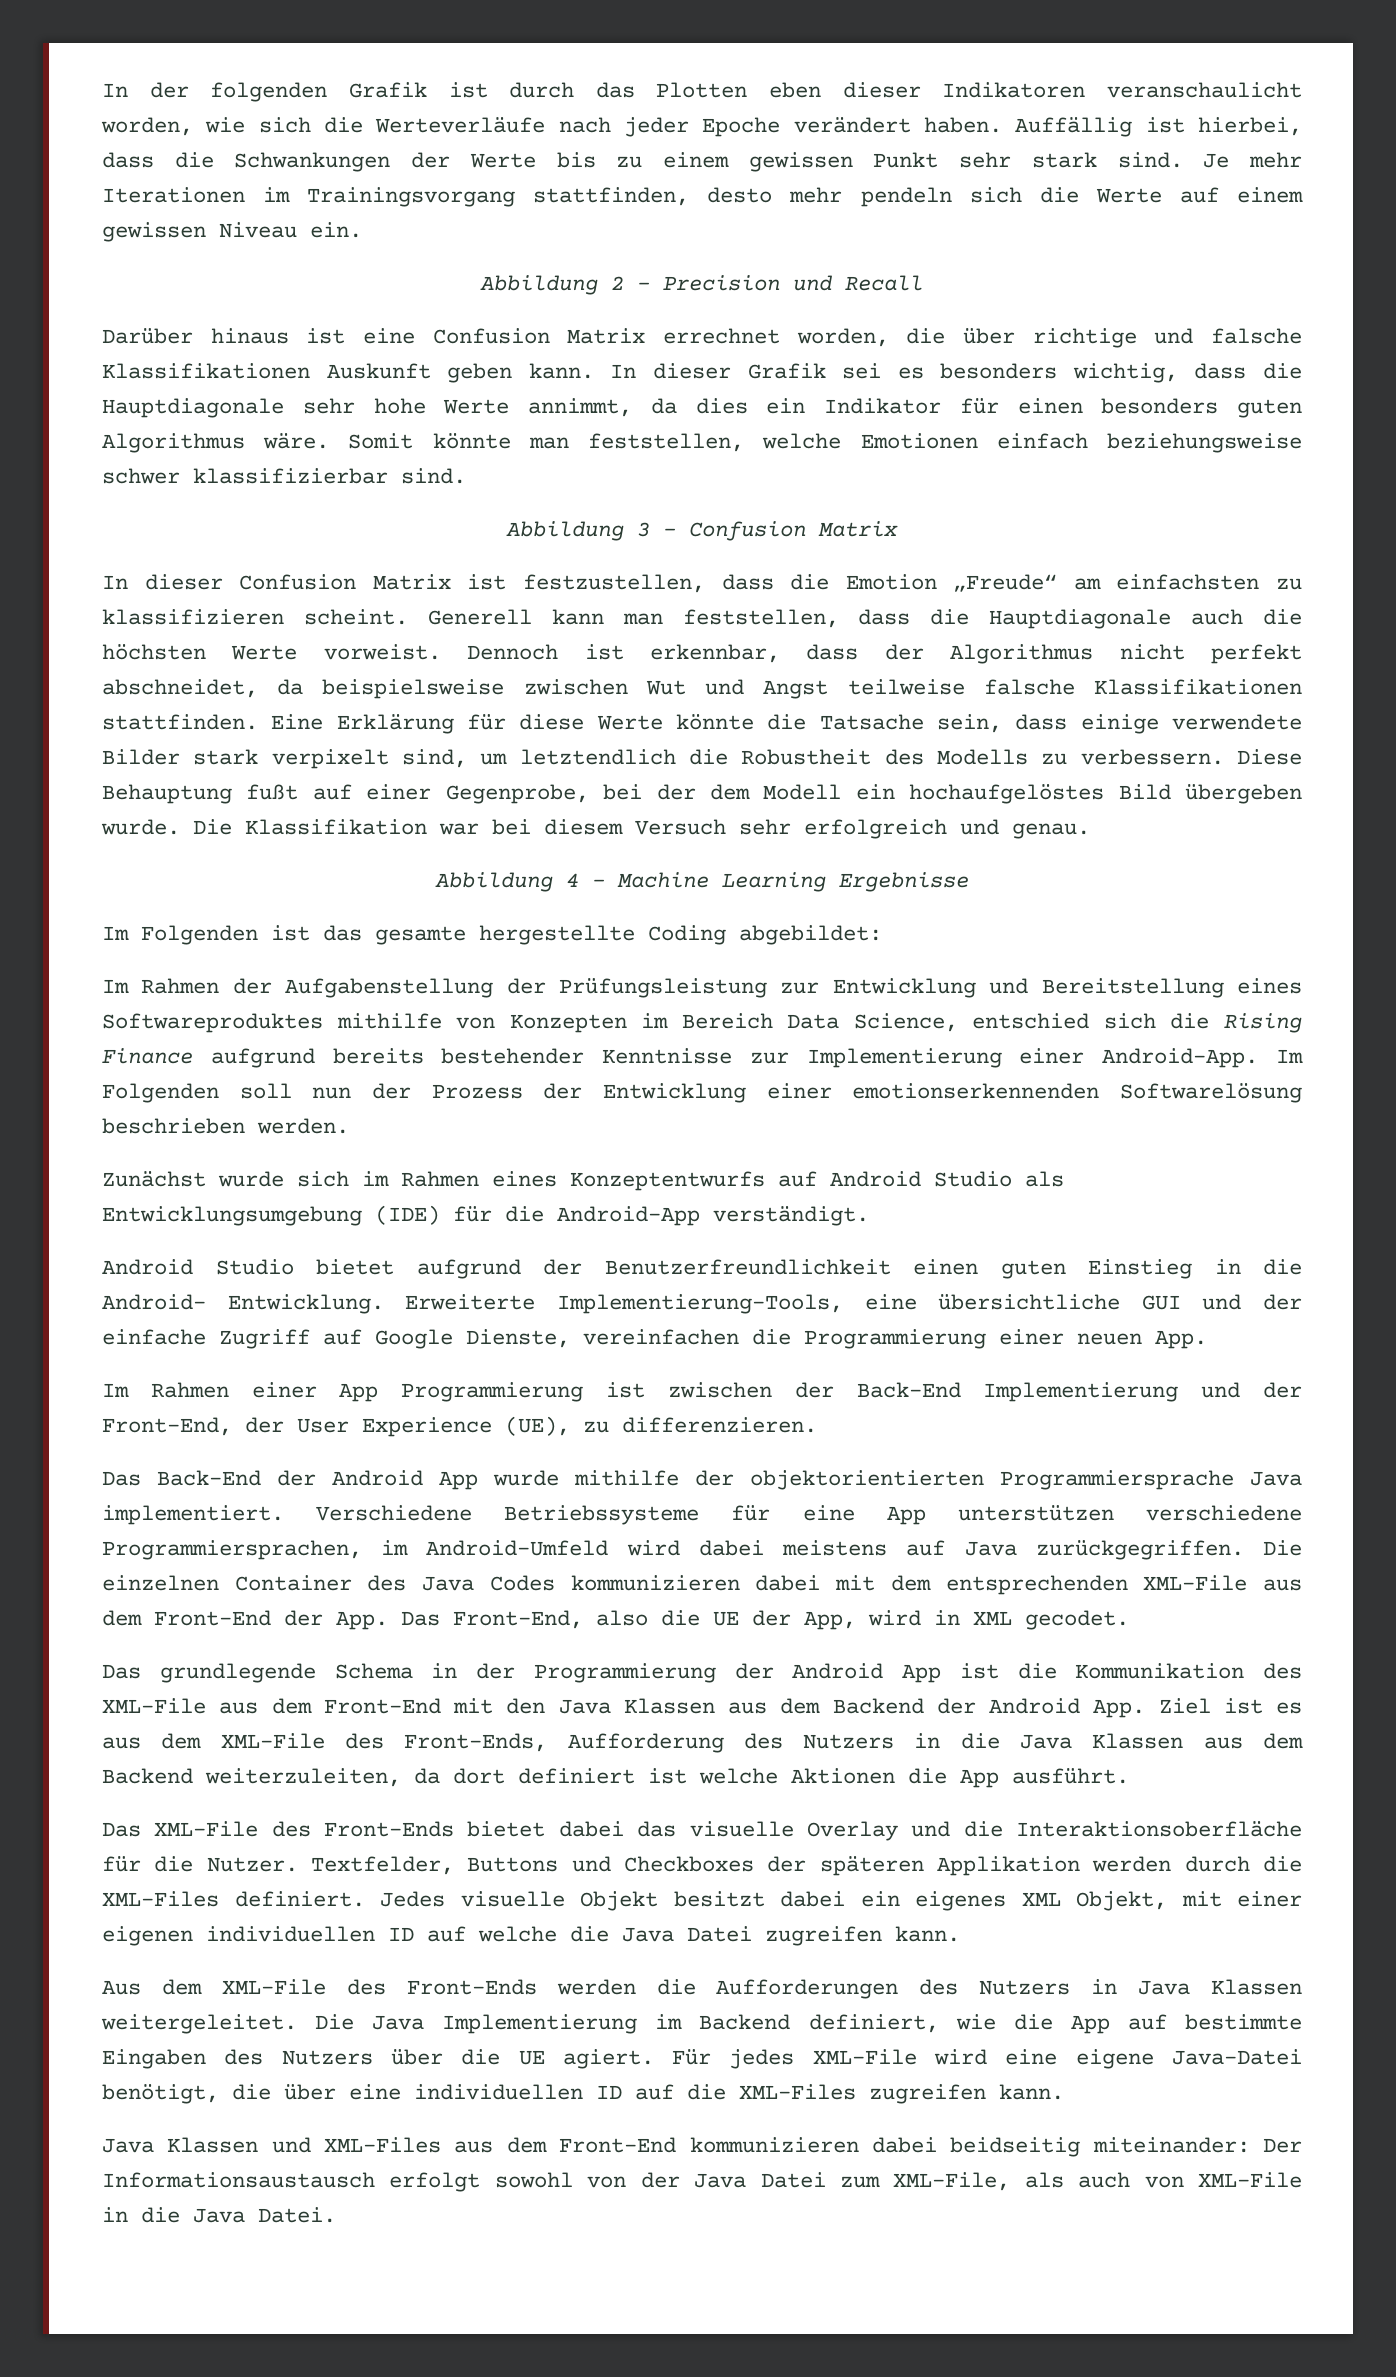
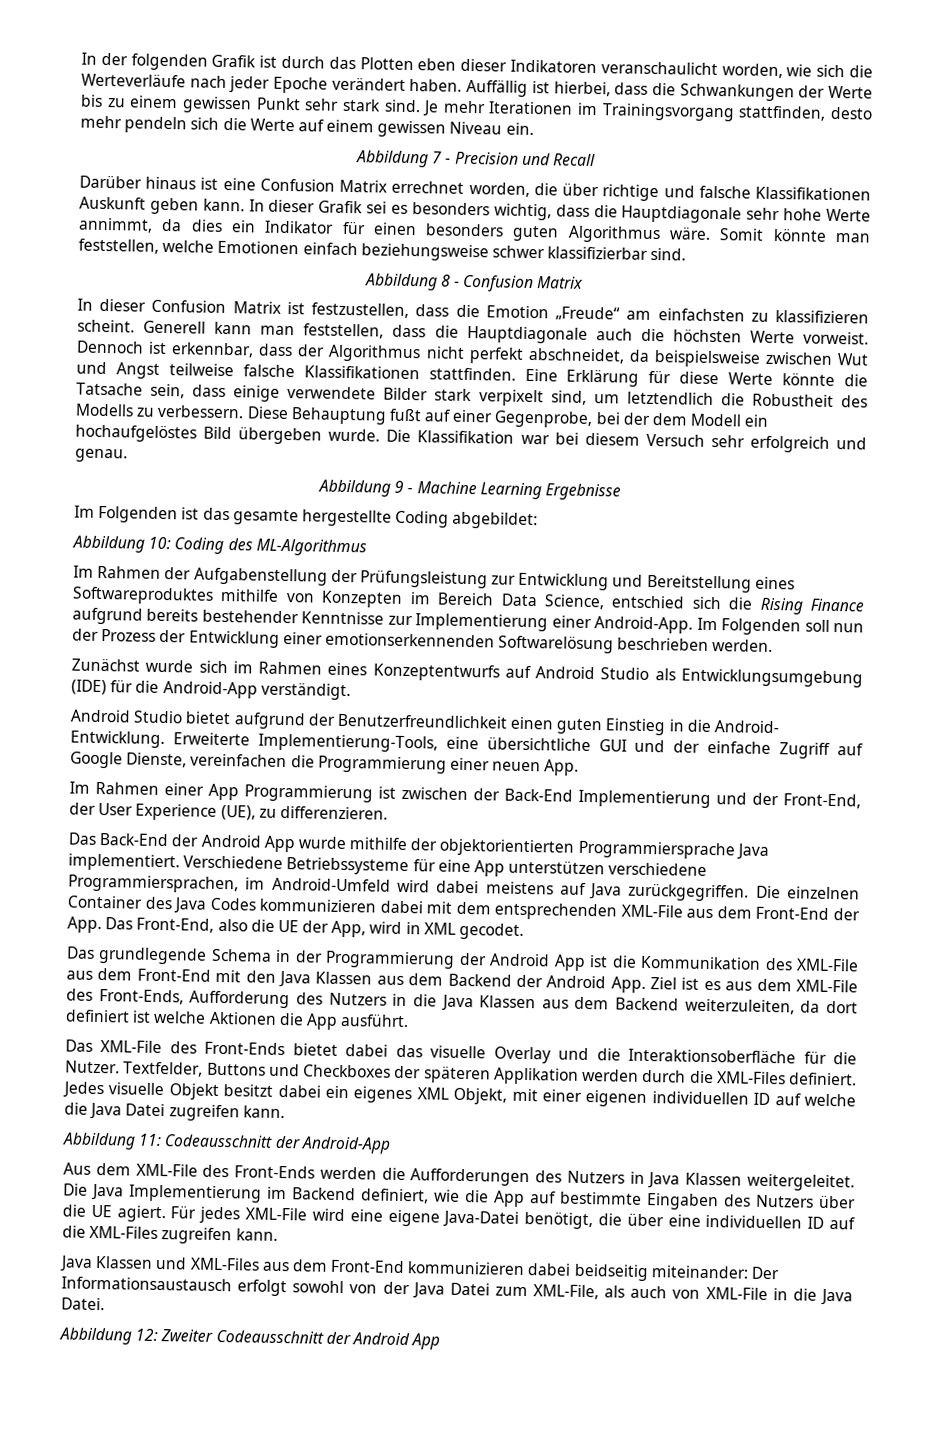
[611,276,624,290] 2 -> [432,151,443,164] 7
[637,522,650,537] 3 -> [440,274,451,287] 8
[565,873,579,887] 4 -> [394,480,405,493] 9
(882, 935) none -> [72,535,367,557] // Abbildung 10: Coding des ML-Algorithmus
(960, 1934) none -> [62,1132,391,1154] // Abbildung 11: Codeausschnitt der Android-App
(336, 2215) none -> [59,1327,441,1350] // Abbildung 12: Zweiter Codeausschnitt der Android App

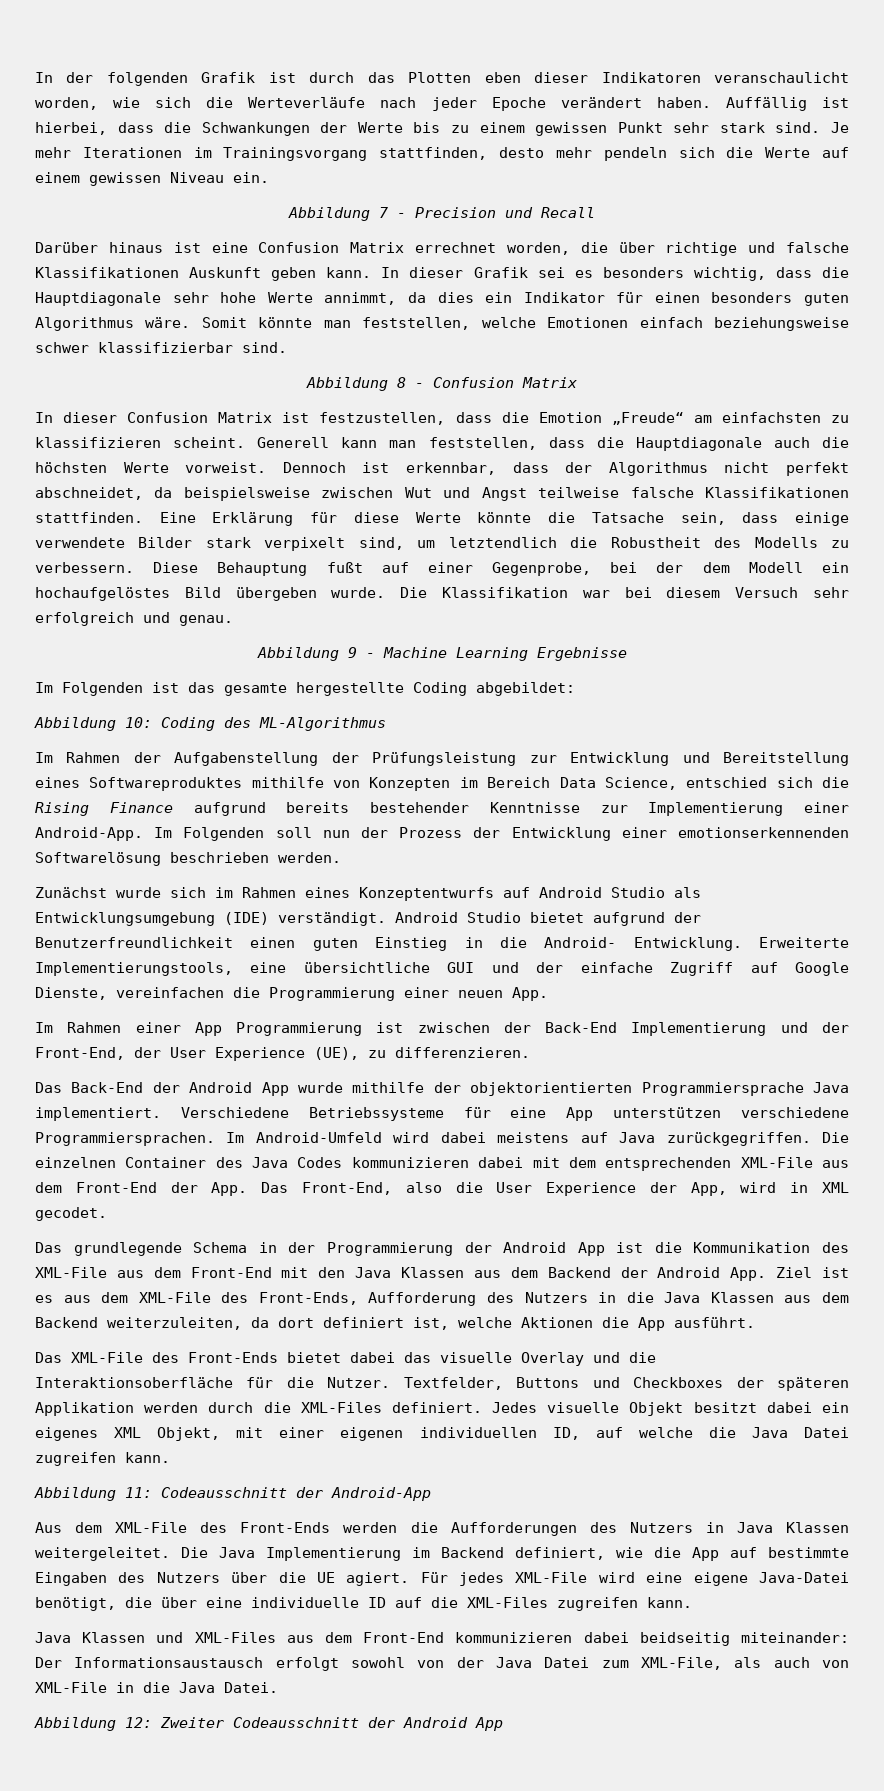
[110,680,258,699] für die Android-App -> (269, 918) none
(351, 691) // -> (386, 919) none
[257,733,438,753] Implementierung-Tools, -> [35,962,233,976] Implementierungstools,
[68,874,266,894] Programmiersprachen, im -> [35,1132,245,1146] Programmiersprachen. Im
[277,919,299,933] UE -> [496,1182,637,1196] User Experience
[132,1010,152,1023] ist -> [413,1317,449,1330] ist,
[753,1092,771,1106] ID -> [552,1427,580,1440] ID,
[705,1214,803,1229] individuellen -> [251,1597,359,1608] individuelle

